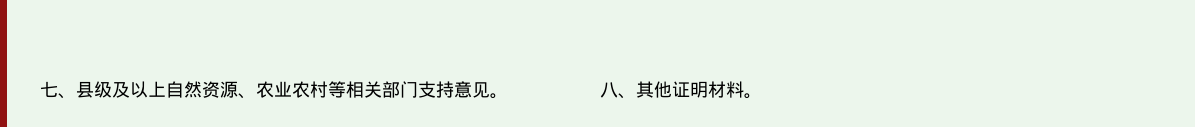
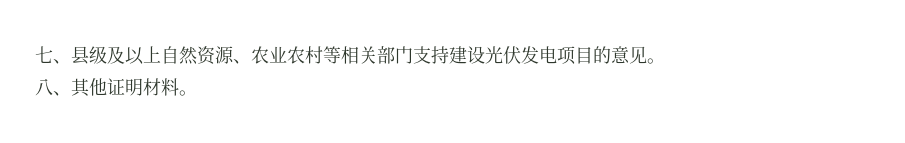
(454, 89) none -> [449,46,611,65] 建设光伏发电项目的

